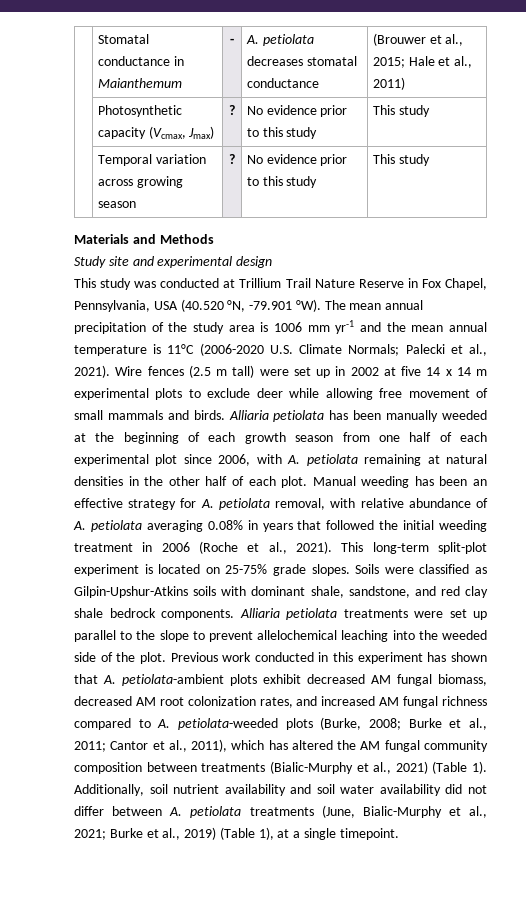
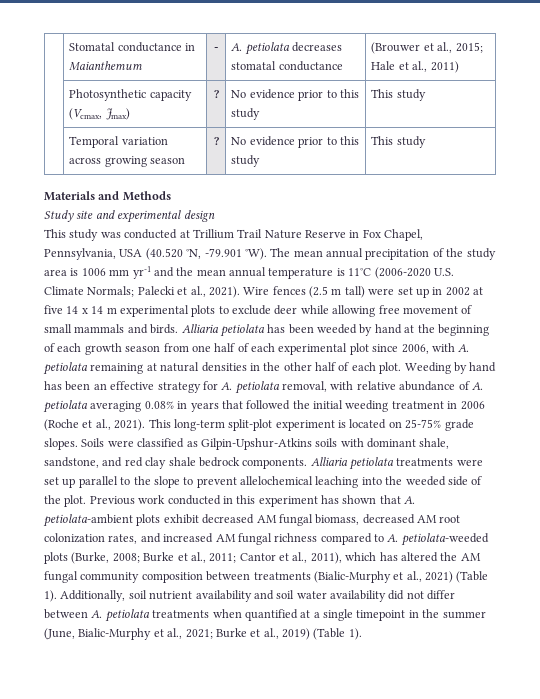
[386,410,488,422] manually weeded -> [317,324,402,336] weeded by hand
[312,476,410,488] Manual weeding -> [404,362,497,374] Weeding by hand
(314, 811) none -> [212,609,486,621] when quantified at a single timepoint in the summer
[258,827,399,840] 1), at a single timepoint. -> [348,628,362,640] 1).

